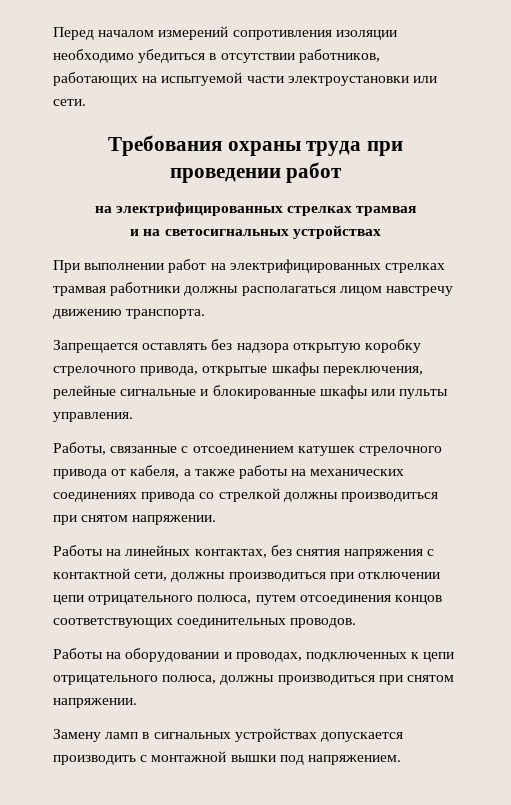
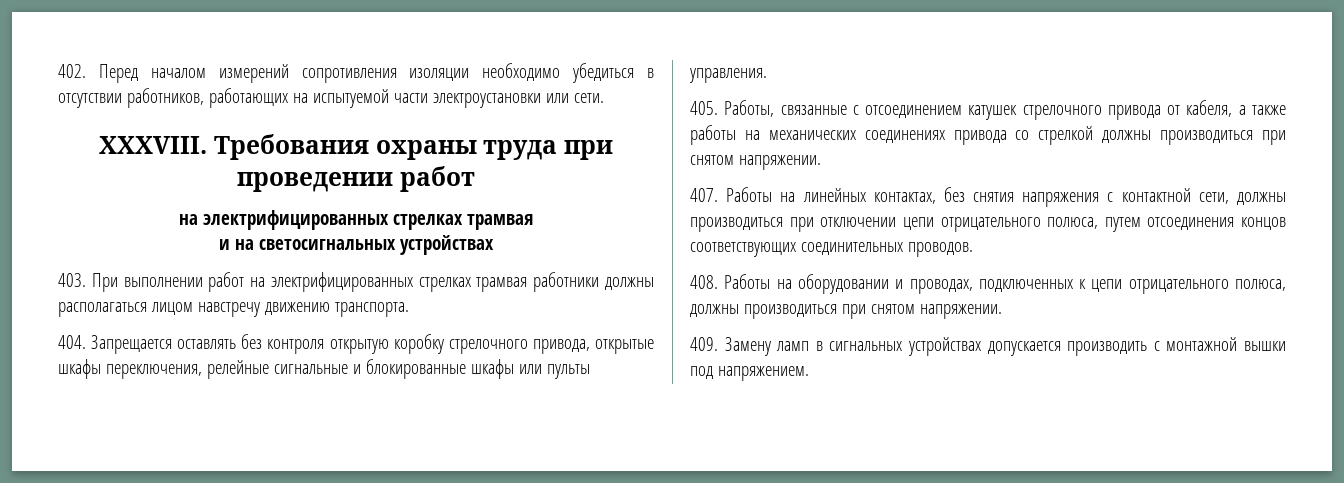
(53, 33) none -> [58,64,86,78] 402.
(86, 102) none -> [99,136,208,154] XXXVIII.
(381, 232) none -> [58,273,86,287] 403.
(206, 314) none -> [58,335,86,349] 404.
[236,343,289,353] надзора -> [267,339,325,354] контроля
(133, 417) none -> [690,101,718,115] 405.
(217, 520) none -> [690,188,718,202] 407.
(357, 623) none -> [690,275,718,289] 408.
(137, 703) none -> [690,337,718,351] 409.

